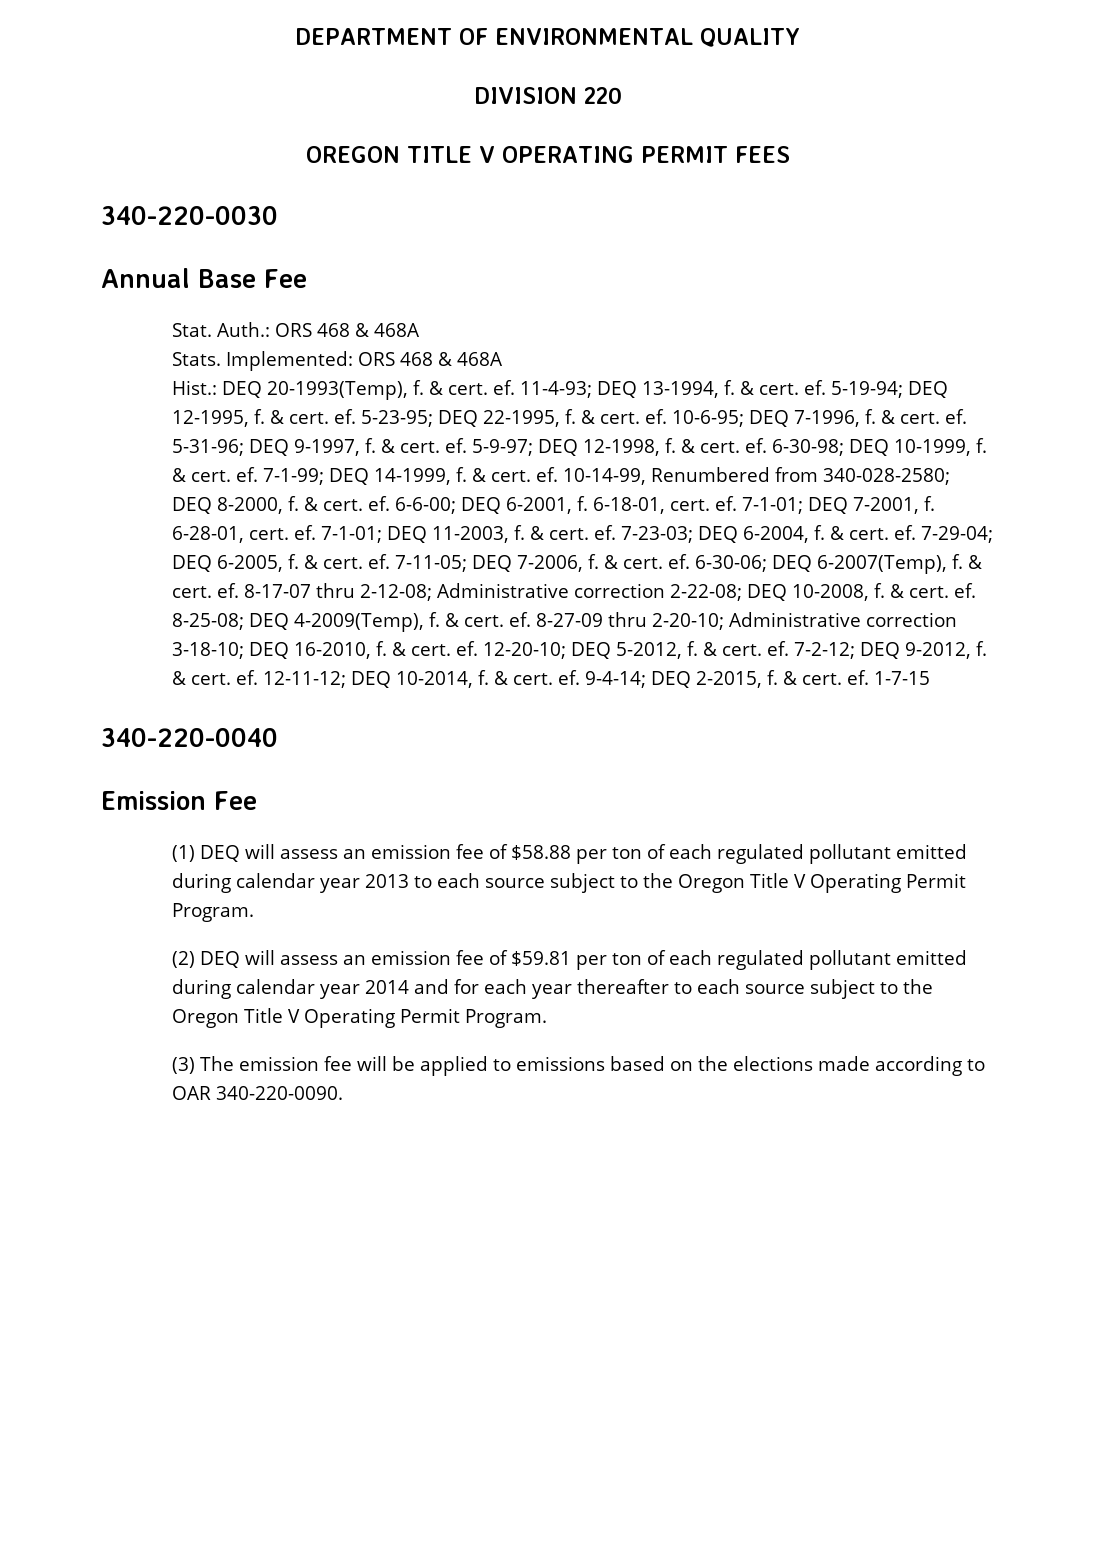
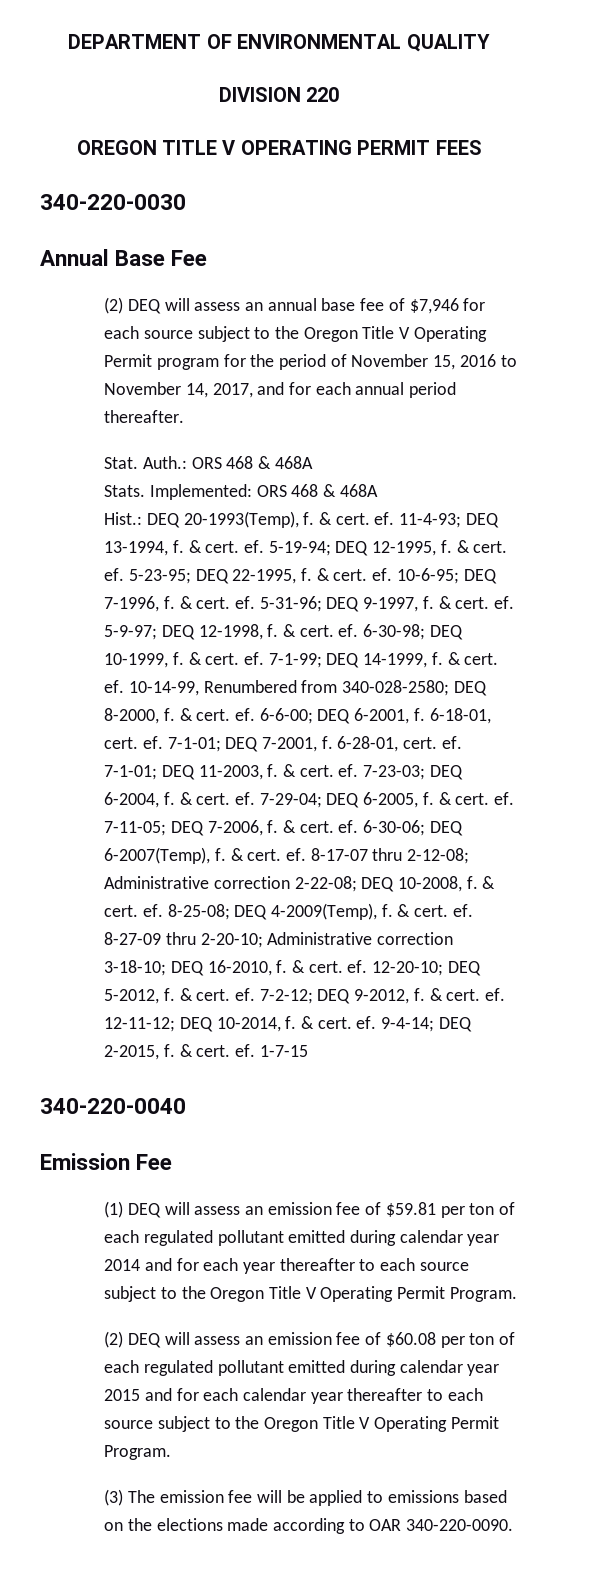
(307, 278) none -> [104,297,486,314] [104,326,487,342] [104,354,517,370] [104,382,457,398] [104,410,185,423] // (2) DEQ will assess an annual base fee of $7,946 for each source subject to the Oregon Title V Operating Permit program for the period of November 15, 2016 to November 14, 2017, and for each annual period thereafter.
[511,845,572,860] $58.88 -> [385,1202,436,1217] $59.81
[365,874,410,888] 2013 -> [104,1258,355,1274] 2014 and for each year thereafter
[511,951,572,966] $59.81 -> [385,1332,436,1347] $60.08
[365,979,528,994] 2014 and for each -> [104,1388,306,1401] 2015 and for each calendar

